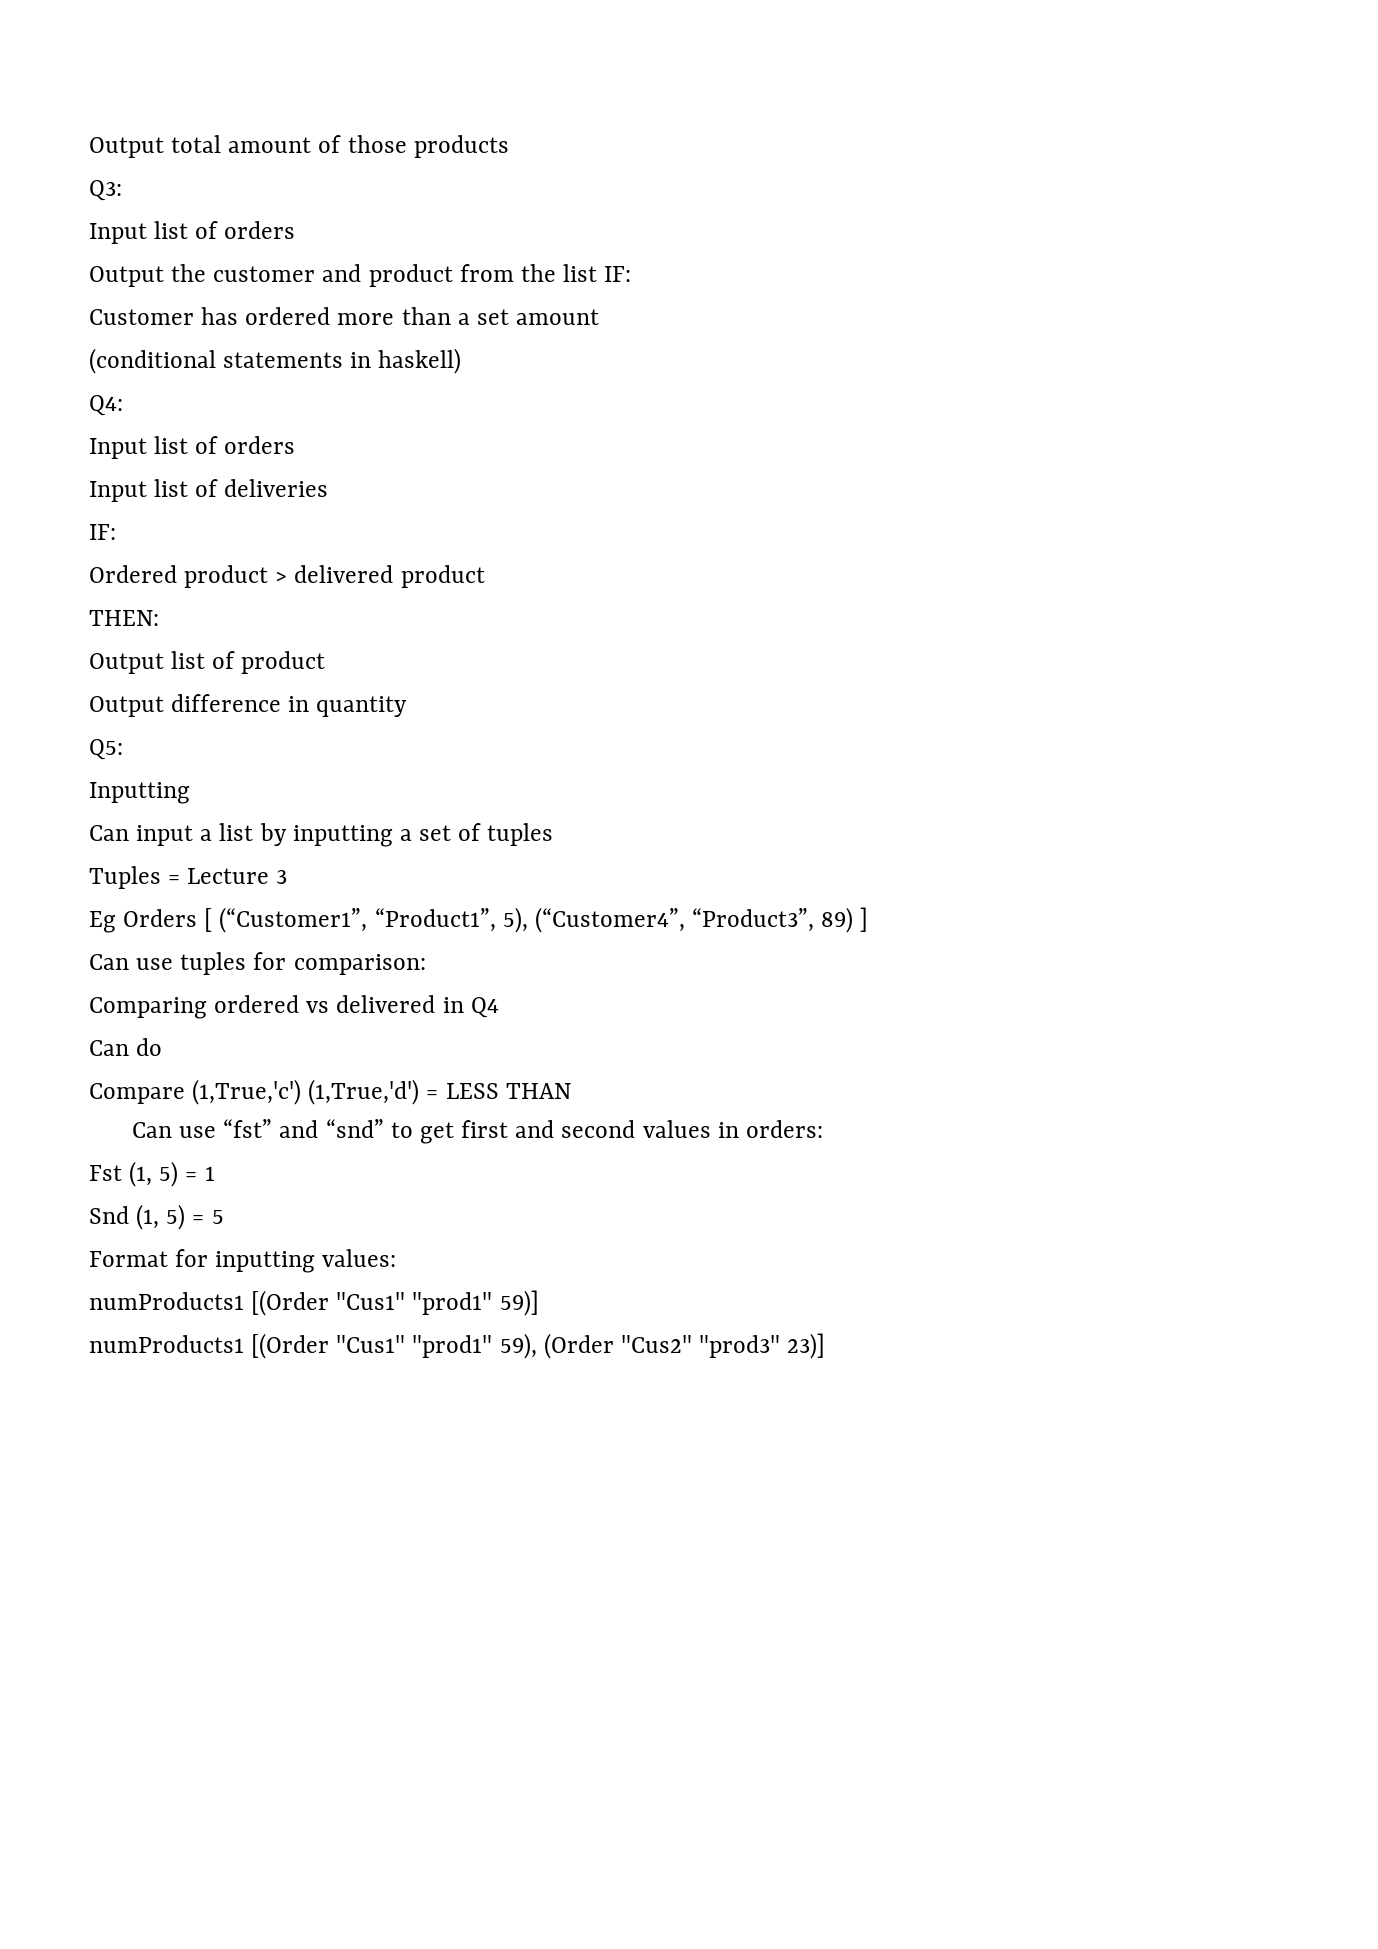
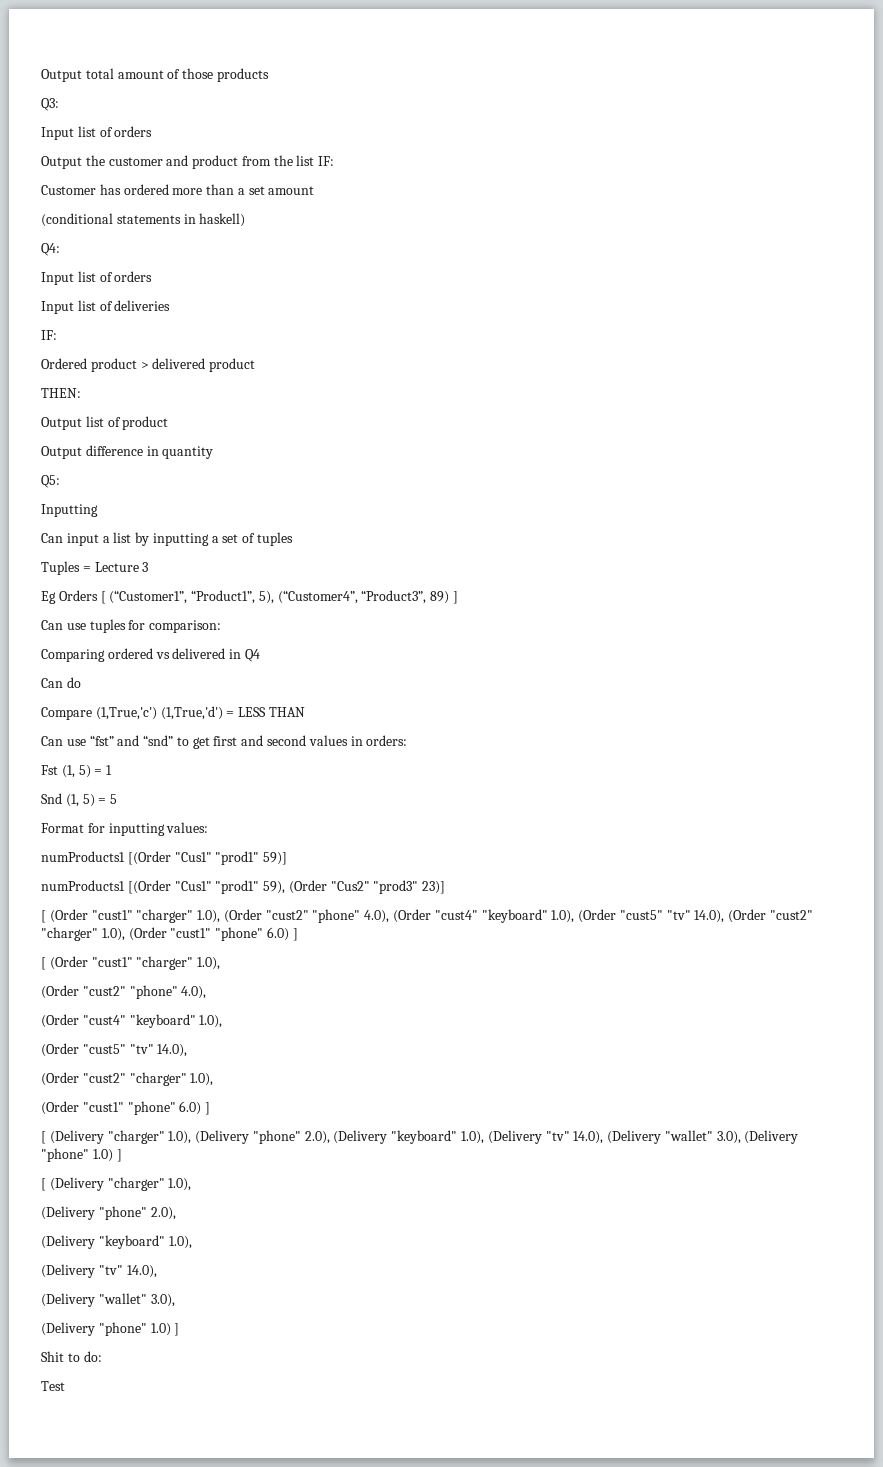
(826, 1346) none -> [41,909,814,923] [41,927,298,941] [41,956,221,970] [41,985,207,999] [41,1014,223,1028] [41,1043,188,1057] [41,1072,214,1086] [41,1101,211,1115] [41,1130,799,1144] [41,1148,122,1162] [41,1177,192,1191] [41,1206,176,1220] [41,1235,192,1249] [41,1264,157,1278] [41,1293,175,1307] [41,1322,180,1336] [41,1351,102,1362] [41,1381,65,1391] // [ (Order "cust1" "charger" 1.0), (Order "cust2" "phone" 4.0), (Order "cust4" "keyboard" 1.0), (Order "cust5" "tv" 14.0), (Order "cust2" "charger" 1.0), (Order "cust1" "phone" 6.0) ] // [ (Order "cust1" "charger" 1.0), // (Order "cust2" "phone" 4.0), // (Order "cust4" "keyboard" 1.0), // (Order "cust5" "tv" 14.0), // (Order "cust2" "charger" 1.0), // (Order "cust1" "phone" 6.0) ] // [ (Delivery "charger" 1.0), (Delivery "phone" 2.0), (Delivery "keyboard" 1.0), (Delivery "tv" 14.0), (Delivery "wallet" 3.0), (Delivery "phone" 1.0) ] // [ (Delivery "charger" 1.0), // (Delivery "phone" 2.0), // (Delivery "keyboard" 1.0), // (Delivery "tv" 14.0), // (Delivery "wallet" 3.0), // (Delivery "phone" 1.0) ] // Shit to do: // Test

